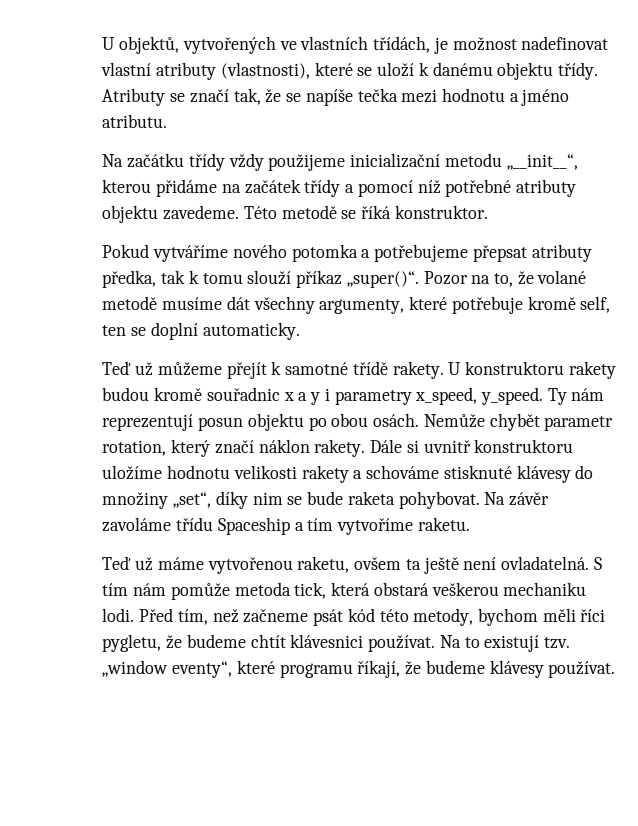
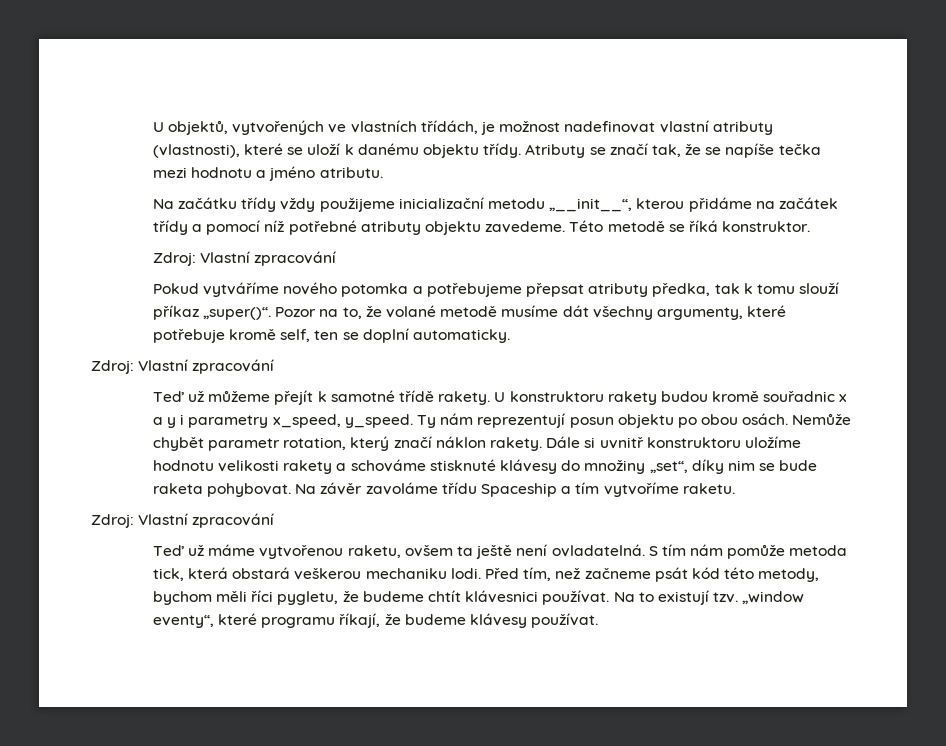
(488, 212) none -> [152,251,337,266] // Zdroj: Vlastní zpracování
(300, 331) none -> [91,359,275,374] // Zdroj: Vlastní zpracování
(470, 524) none -> [91,513,275,528] // Zdroj: Vlastní zpracování

